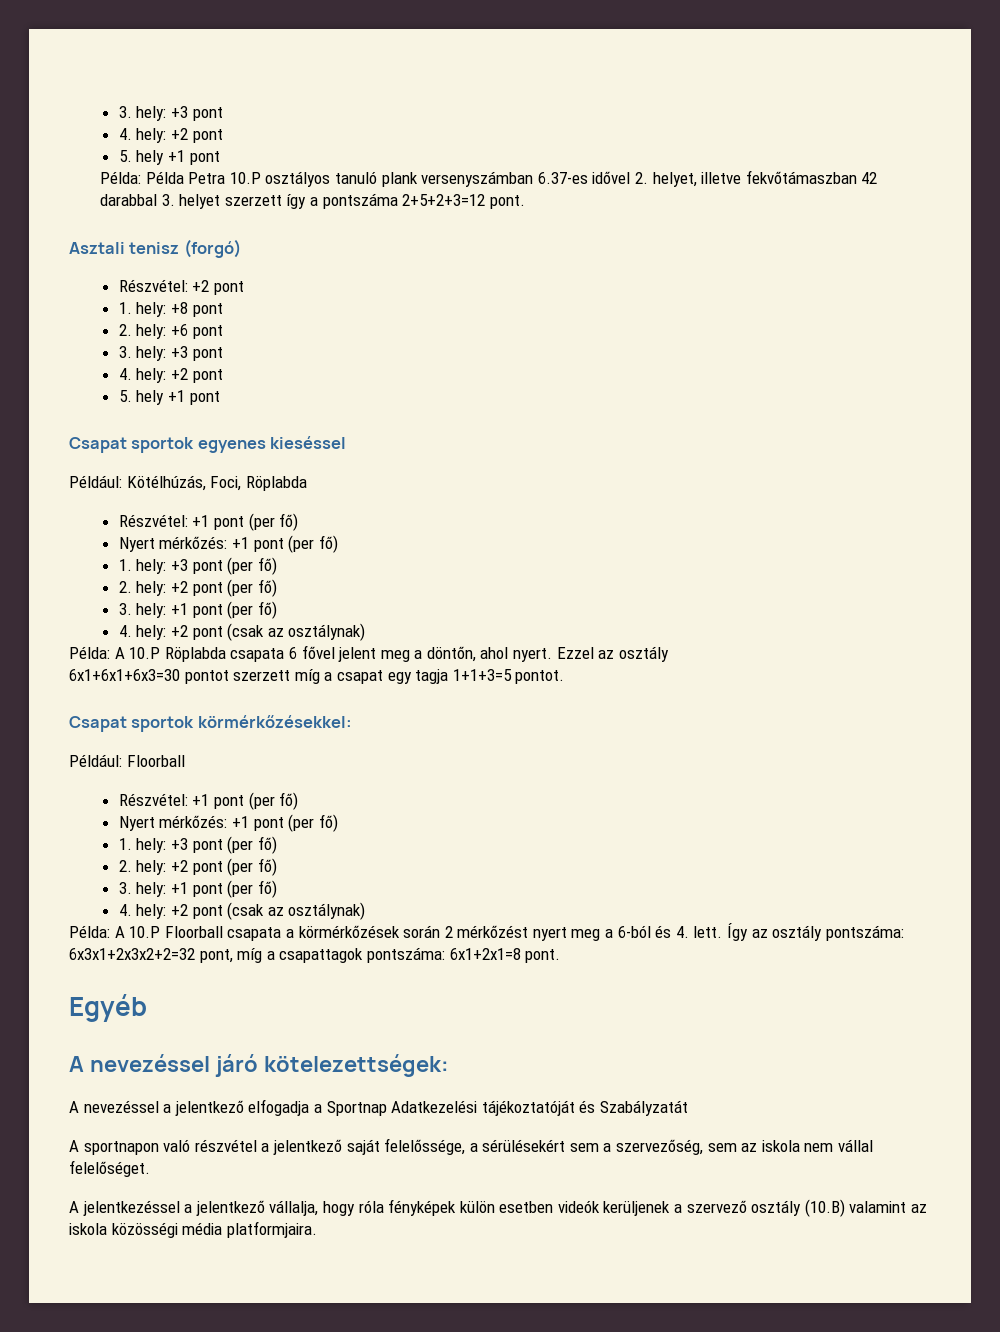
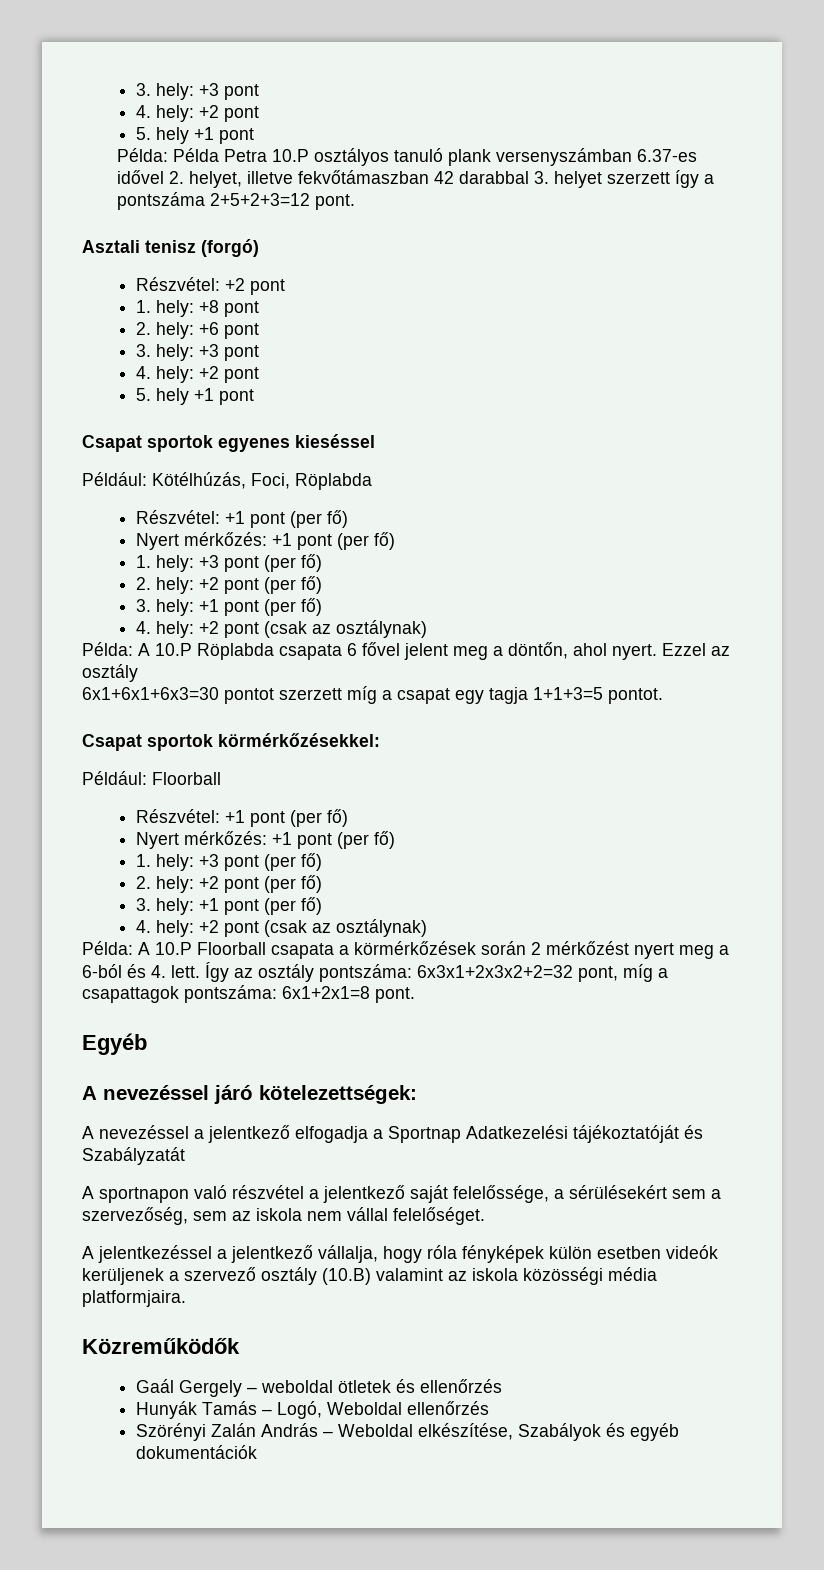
(317, 1229) none -> [82,1338,240,1354] [136,1379,503,1397] [136,1401,490,1419] [136,1423,680,1441] [136,1445,258,1459] // Közreműködők // Gaál Gergely – weboldal ötletek és ellenőrzés // Hunyák Tamás – Logó, Weboldal ellenőrzés // Szörényi Zalán András – Weboldal elkészítése, Szabályok és egyéb dokumentációk

